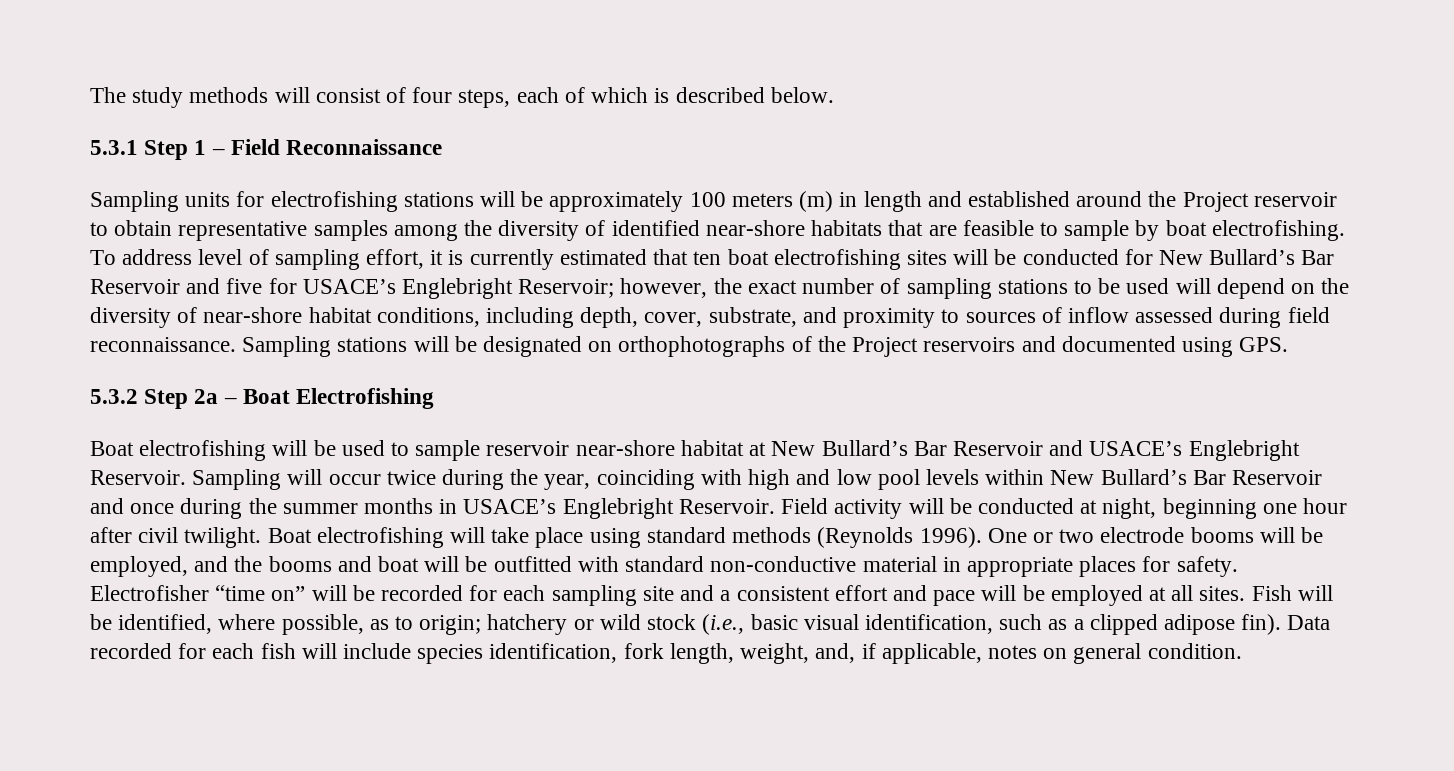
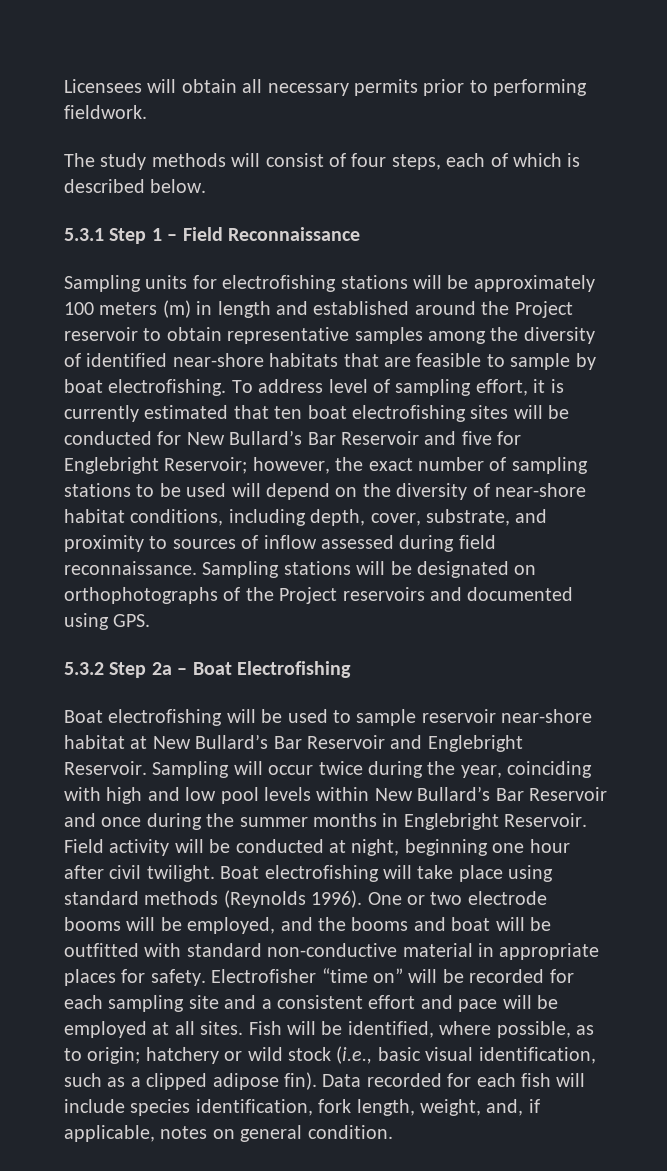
(90, 95) none -> [64,79,588,96] [64,105,147,119] Licensees will obtain all necessary permits prior to performing fieldwork. //
[302,279,396,294] USACE’s -> (522, 438) none
[1089,441,1183,456] USACE’s -> (423, 742) none
[463,499,557,514] USACE’s -> (399, 820) none

